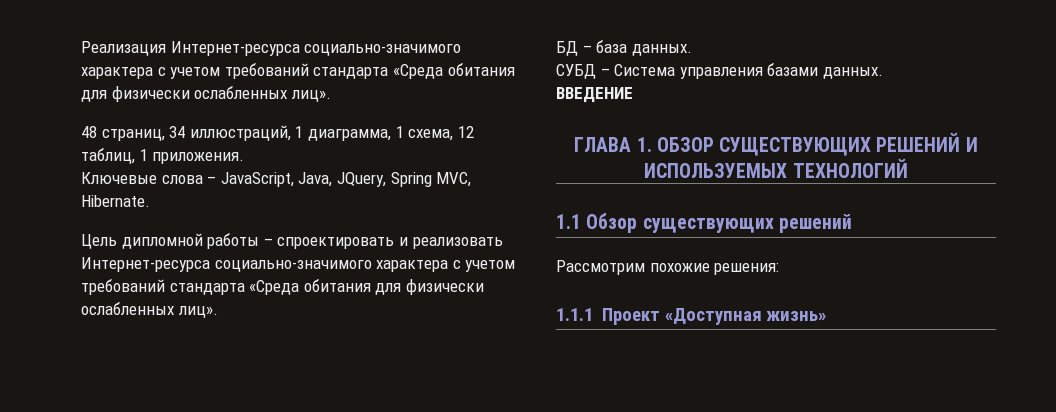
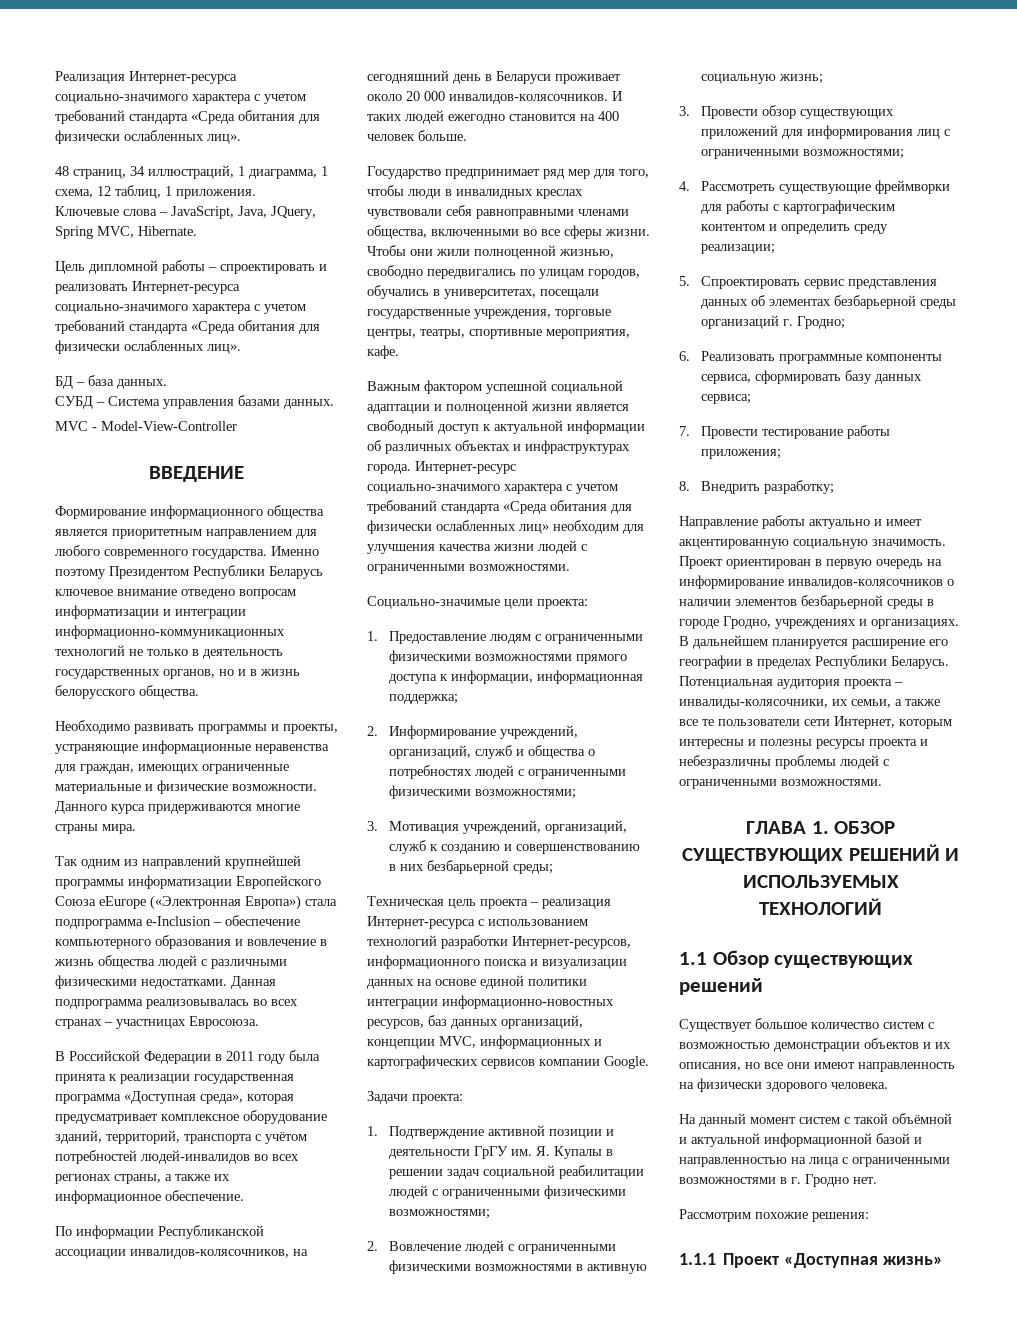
[556,87,633,103] ВВЕДЕНИЕ -> [55,421,237,431] [149,466,244,482] [55,505,324,519] [55,529,317,539] [55,545,319,559] [55,565,323,579] [55,589,296,599] [55,605,246,619] [55,625,285,639] [55,645,283,659] [55,669,300,679] [55,685,199,699] [55,720,338,734] [55,740,329,754] [55,764,289,774] [55,780,317,794] [55,801,300,814] [55,824,136,834] [55,855,301,869] [55,875,321,889] [55,895,337,910] [55,915,300,929] [55,935,327,949] [54,955,287,969] [55,975,276,989] [55,999,298,1009] [55,1016,259,1029] [55,1050,320,1064] [55,1074,294,1084] [55,1091,294,1104] [55,1110,327,1124] [55,1130,307,1144] [55,1150,299,1164] [55,1174,230,1184] [55,1190,244,1204] [55,1225,264,1239] [55,1249,308,1259] [367,70,621,84] [367,91,623,104] [367,110,619,124] [367,130,467,141] [367,166,649,179] [367,185,583,199] [367,205,629,219] [367,225,650,239] [367,245,614,259] [367,265,640,279] [367,285,599,299] [367,309,611,319] [367,329,630,339] [367,345,399,359] [367,380,623,394] [367,400,629,414] [367,420,645,434] [367,440,630,454] [367,461,516,474] [367,484,618,494] [367,500,632,514] [367,520,644,534] [367,540,587,554] [367,564,570,574] [367,596,588,609] [367,631,644,644] [389,650,628,664] [389,670,644,684] [389,694,459,704] [367,725,579,739] [389,745,596,759] [389,765,627,779] [389,785,577,799] [367,820,628,834] [389,840,641,854] [389,860,554,874] [367,896,611,909] [367,916,588,929] [367,935,631,949] [367,955,627,969] [367,975,587,989] [367,995,614,1009] [367,1015,583,1029] [367,1035,602,1049] [367,1055,649,1069] [367,1091,463,1104] [367,1125,615,1139] [389,1146,614,1159] [389,1165,645,1179] [389,1185,627,1199] [389,1209,491,1219] [367,1240,617,1254] [389,1260,648,1274] [701,74,824,84] [679,105,895,119] [701,125,951,139] [701,149,905,159] [679,180,951,194] [701,200,896,214] [701,224,889,234] [701,244,776,254] [679,276,938,289] [701,295,957,309] [701,315,846,329] [679,351,943,364] [701,370,923,384] [701,394,752,404] [679,425,891,439] [701,449,782,459] [679,480,835,494] [679,515,922,529] [679,539,946,549] [679,556,942,569] [679,575,954,589] [679,595,934,609] [679,616,959,629] [679,635,948,649] [679,655,949,669] [679,676,903,689] [679,699,940,709] [679,716,952,729] [679,739,928,749] [679,755,889,769] [679,779,882,789] MVC - Model-View-Controller // ВВЕДЕНИЕ // Формирование информационного общества является приоритетным направлением для любого современного государства. Именно поэтому Президентом Республики Беларусь ключевое внимание отведено вопросам информатизации и интеграции информационно-коммуникационных технологий не только в деятельность государственных органов, но и в жизнь белорусского общества. // Необходимо развивать программы и проекты, устраняющие информационные неравенства для граждан, имеющих ограниченные материальные и физические возможности. Данного курса придерживаются многие страны мира. // Так одним из направлений крупнейшей программы информатизации Европейского Союза eEurope («Электронная Европа») стала подпрограмма e-Inclusion – обеспечение компьютерного образования и вовлечение в жизнь общества людей с различными физическими недостатками. Данная подпрограмма реализовывалась во всех странах – участницах Евросоюза. // В Российской Федерации в 2011 году была принята к реализации государственная программа «Доступная среда», которая предусматривает комплексное оборудование зданий, территорий, транспорта с учётом потребностей людей-инвалидов во всех регионах страны, а также их информационное обеспечение. // По информации Республиканской ассоциации инвалидов-колясочников, на сегодняшний день в Беларуси проживает около 20 000 инвалидов-колясочников. И таких людей ежегодно становится на 400 человек больше. // Государство предпринимает ряд мер для того, чтобы люди в инвалидных креслах чувствовали себя равноправными членами общества, включенными во все сферы жизни. Чтобы они жили полноценной жизнью, свободно передвигались по улицам городов, обучались в университетах, посещали государственные учреждения, торговые центры, театры, спортивные мероприятия, кафе. // Важным фактором успешной социальной адаптации и полноценной жизни является свободный доступ к актуальной информации об различных объектах и инфраструктурах города. Интернет-ресурс социально-значимого характера с учетом требований стандарта «Среда обитания для физически ослабленных лиц» необходим для улучшения качества жизни людей с ограниченными возможностями. // Социально-значимые цели проекта: // 1. Предоставление людям с ограниченными физическими возможностями прямого доступа к информации, информационная поддержка; // 2. Информирование учреждений, организаций, служб и общества о потребностях людей с ограниченными физическими возможностями; // 3. Мотивация учреждений, организаций, служб к созданию и совершенствованию в них безбарьерной среды; // Техническая цель проекта – реализация Интернет-ресурса с использованием технологий разработки Интернет-ресурсов, информационного поиска и визуализации данных на основе единой политики интеграции информационно-новостных ресурсов, баз данных организаций, концепции MVC, информационных и картографических сервисов компании Google. // Задачи проекта: // 1. Подтверждение активной позиции и деятельности ГрГУ им. Я. Купалы в решении задач социальной реабилитации людей с ограниченными физическими возможностями; // 2. Вовлечение людей с ограниченными физическими возможностями в активную социальную жизнь; // 3. Провести обзор существующих приложений для информирования лиц с ограниченными возможностями; // 4. Рассмотреть существующие фреймворки для работы с картографическим контентом и определить среду реализации; // 5. Спроектировать сервис представления данных об элементах безбарьерной среды организаций г. Гродно; // 6. Реализовать программные компоненты сервиса, сформировать базу данных сервиса; // 7. Провести тестирование работы приложения; // 8. Внедрить разработку; // Направление работы актуально и имеет акцентированную социальную значимость. Проект ориентирован в первую очередь на информирование инвалидов-колясочников о наличии элементов безбарьерной среды в городе Гродно, учреждениях и организациях. В дальнейшем планируется расширение его географии в пределах Республики Беларусь. Потенциальная аудитория проекта – инвалиды-колясочники, их семьи, а также все те пользователи сети Интернет, которым интересны и полезны ресурсы проекта и небезразличны проблемы людей с ограниченными возможностями.
(852, 223) none -> [679,1018,934,1032] [679,1038,951,1052] [679,1062,955,1072] [679,1078,888,1092] [679,1113,952,1127] [679,1133,922,1147] [679,1157,950,1167] [679,1174,877,1187] // Существует большое количество систем с возможностью демонстрации объектов и их описания, но все они имеют направленность на физически здорового человека. // На данный момент систем с такой объёмной и актуальной информационной базой и направленностью на лица с ограниченными возможностями в г. Гродно нет.

